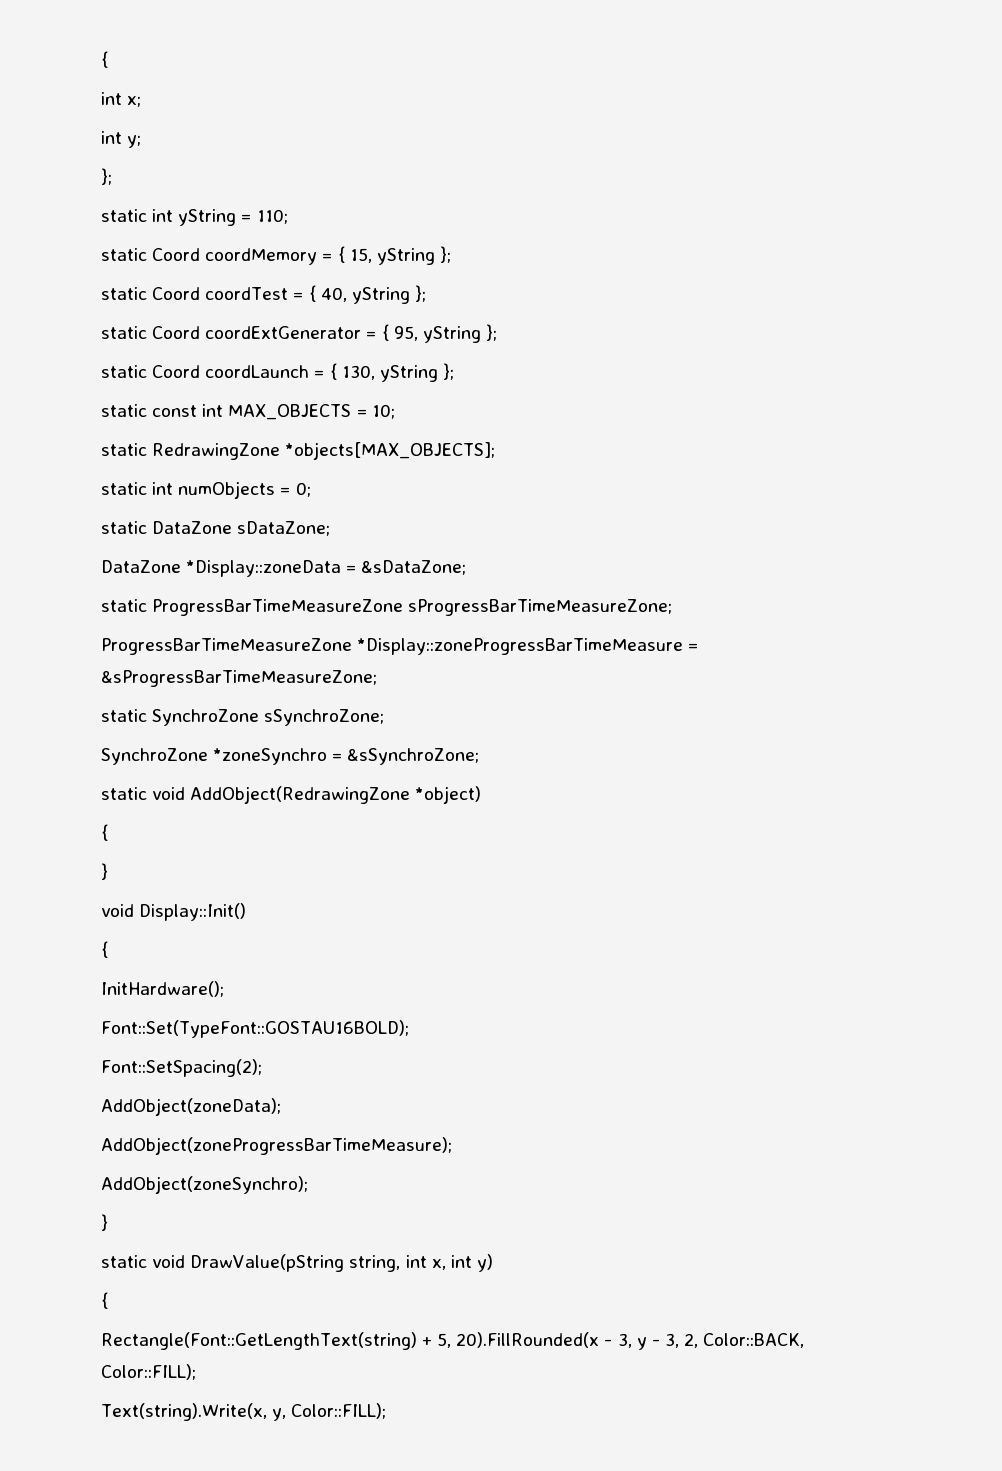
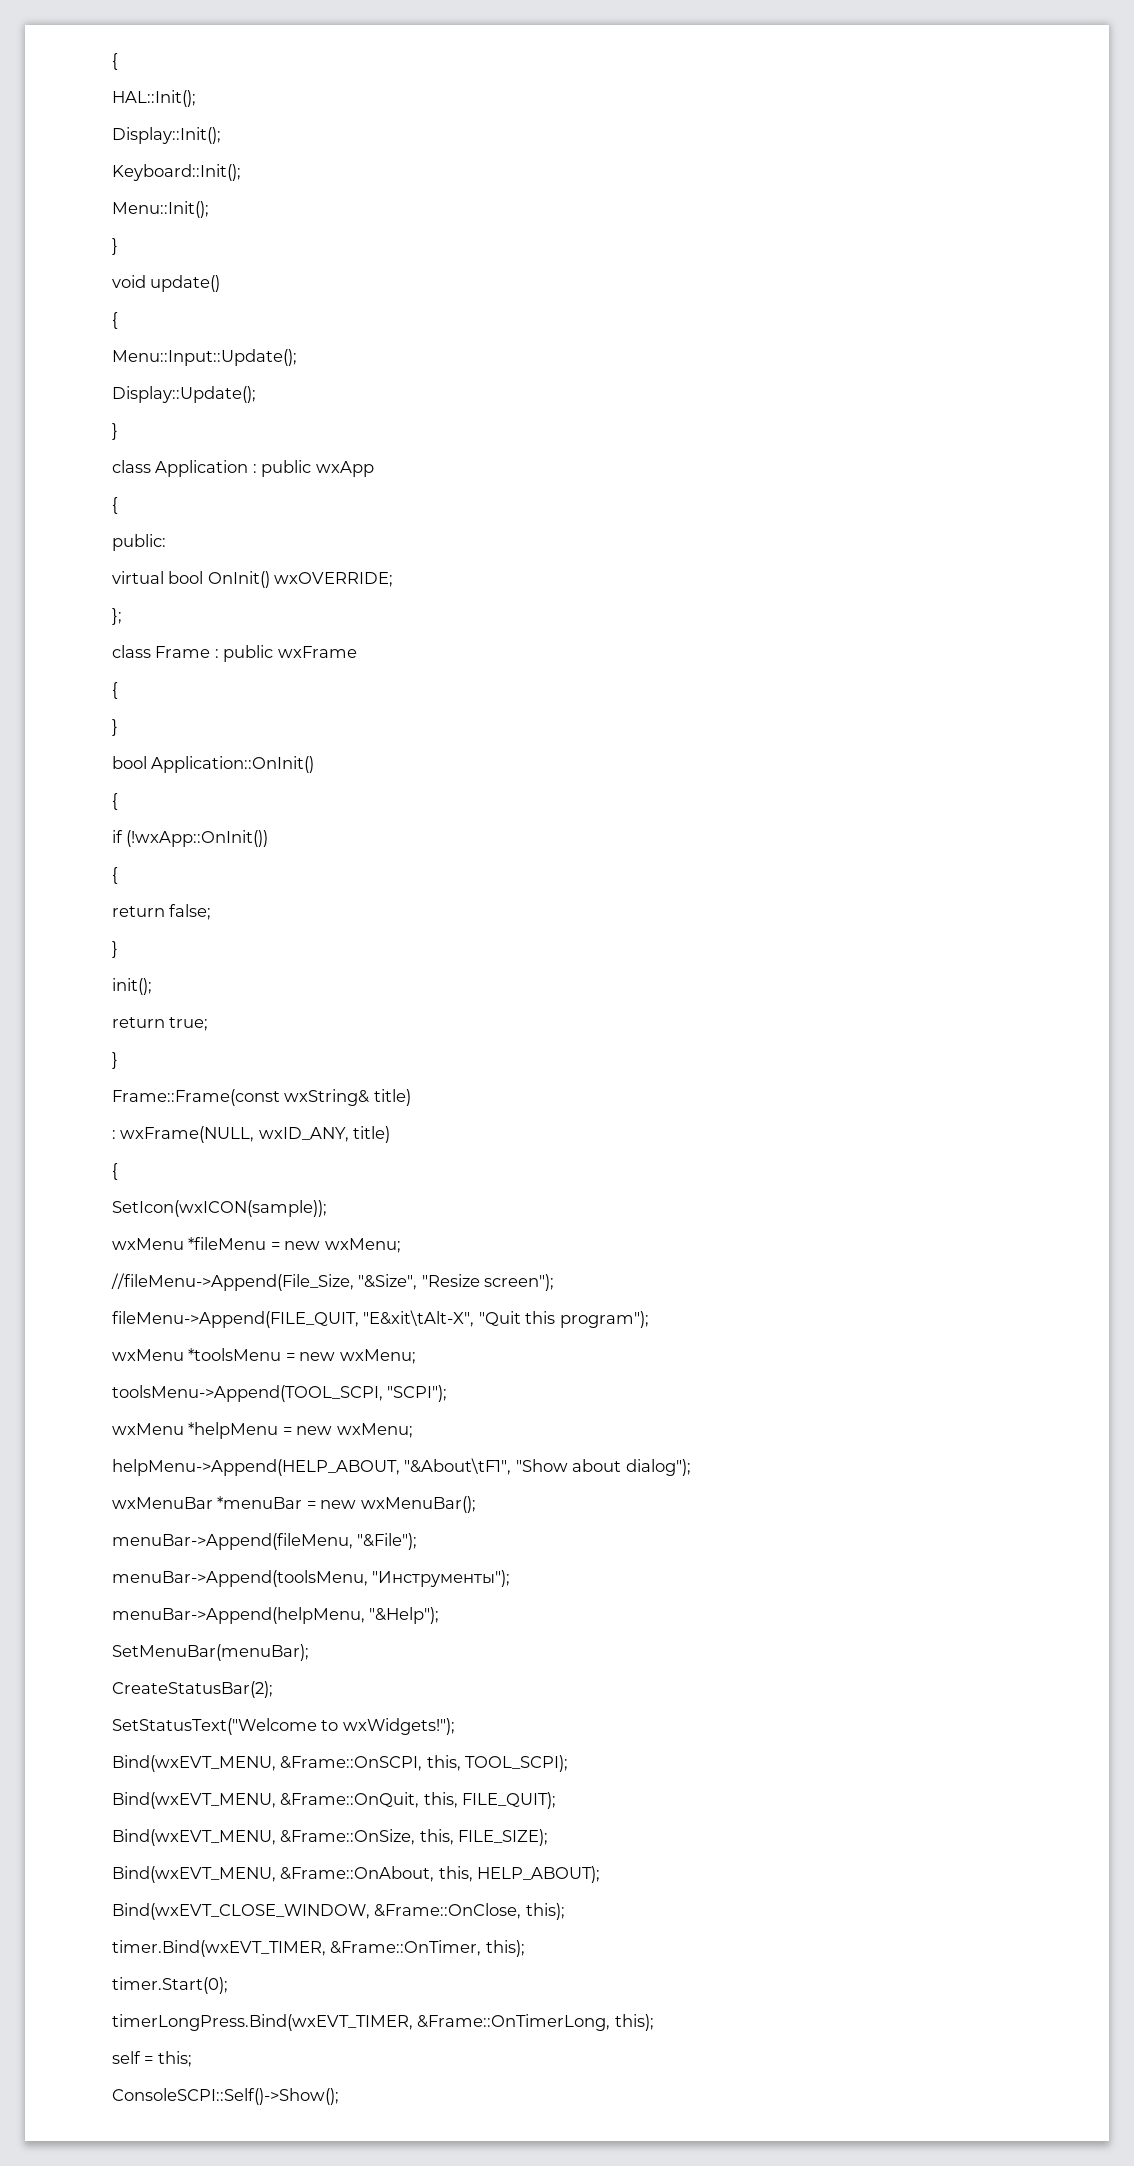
[101,51,108,68] [101,92,142,107] [101,131,142,148] [101,168,112,185] [101,209,288,226] [101,246,451,265] [101,285,426,304] [101,324,497,343] [101,363,454,382] [101,404,395,420] [101,442,496,460] [101,481,311,499] [101,521,331,536] [101,560,467,577] [101,599,673,616] [101,638,699,655] [101,670,377,687] [101,709,385,726] [101,748,480,765] [101,786,482,804] { // int x; // int y; // }; // static int yString = 110; // static Coord coordMemory = { 15, yString }; // static Coord coordTest = { 40, yString }; // static Coord coordExtGenerator = { 95, yString }; // static Coord coordLaunch = { 130, yString }; // static const int MAX_OBJECTS = 10; // static RedrawingZone *objects[MAX_OBJECTS]; // static int numObjects = 0; // static DataZone sDataZone; // DataZone *Display::zoneData = &sDataZone; // static ProgressBarTimeMeasureZone sProgressBarTimeMeasureZone; // ProgressBarTimeMeasureZone *Display::zoneProgressBarTimeMeasure = &sProgressBarTimeMeasureZone; // static SynchroZone sSynchroZone; // SynchroZone *zoneSynchro = &sSynchroZone; // static void AddObject(RedrawingZone *object) -> [112,53,118,70] [112,90,196,107] [112,127,221,144] [112,164,241,181] [112,201,209,218] [112,238,118,255] [112,275,221,292] [112,312,118,329] [112,349,297,366] [112,386,256,403] [112,423,118,440] [112,460,374,477] [112,497,118,514] [112,534,166,551] [112,571,394,588] [112,608,122,625] [112,645,357,662] { // HAL::Init(); // Display::Init(); // Keyboard::Init(); // Menu::Init(); // } // void update() // { // Menu::Input::Update(); // Display::Update(); // } // class Application : public wxApp // { // public: // virtual bool OnInit() wxOVERRIDE; // }; // class Frame : public wxFrame
[101,903,247,921] [101,941,108,958] [101,981,224,997] [101,1020,409,1038] [101,1059,262,1077] [101,1098,281,1116] [101,1137,452,1155] [101,1176,308,1194] [101,1214,108,1231] [101,1254,493,1272] [101,1292,108,1309] [101,1332,805,1350] [101,1364,196,1380] [101,1403,387,1421] void Display::Init() // { // InitHardware(); // Font::Set(TypeFont::GOSTAU16BOLD); // Font::SetSpacing(2); // AddObject(zoneData); // AddObject(zoneProgressBarTimeMeasure); // AddObject(zoneSynchro); // } // static void DrawValue(pString string, int x, int y) // { // Rectangle(Font::GetLengthText(string) + 5, 20).FillRounded(x - 3, y - 3, 2, Color::BACK, Color::FILL); // Text(string).Write(x, y, Color::FILL); -> [112,756,315,773] [112,793,118,810] [112,830,269,847] [112,867,118,884] [112,904,212,920] [112,941,118,958] [112,978,152,995] [112,1017,209,1031] [112,1052,118,1069] [112,1089,411,1106] [112,1126,391,1143] [112,1163,118,1180] [112,1200,327,1217] [112,1237,401,1253] [111,1273,555,1291] [112,1310,649,1328] [112,1348,416,1364] [112,1385,448,1402] [112,1422,413,1439] [112,1458,691,1476] [112,1496,476,1513] [112,1533,418,1550] [112,1570,511,1587] [112,1607,440,1624] [112,1644,309,1661] [112,1681,273,1698] [112,1718,455,1735] [112,1755,569,1772] [112,1792,557,1809] [112,1829,549,1846] [112,1866,601,1883] [112,1903,565,1920] [112,1940,525,1957] [112,1977,228,1994] [112,2014,654,2031] [112,2051,192,2067] [112,2088,339,2105] bool Application::OnInit() // { // if (!wxApp::OnInit()) // { // return false; // } // init(); // return true; // } // Frame::Frame(const wxString& title) // : wxFrame(NULL, wxID_ANY, title) // { // SetIcon(wxICON(sample)); // wxMenu *fileMenu = new wxMenu; // //fileMenu->Append(File_Size, "&Size", "Resize screen"); // fileMenu->Append(FILE_QUIT, "E&xit\tAlt-X", "Quit this program"); // wxMenu *toolsMenu = new wxMenu; // toolsMenu->Append(TOOL_SCPI, "SCPI"); // wxMenu *helpMenu = new wxMenu; // helpMenu->Append(HELP_ABOUT, "&About\tF1", "Show about dialog"); // wxMenuBar *menuBar = new wxMenuBar(); // menuBar->Append(fileMenu, "&File"); // menuBar->Append(toolsMenu, "Инструменты"); // menuBar->Append(helpMenu, "&Help"); // SetMenuBar(menuBar); // CreateStatusBar(2); // SetStatusText("Welcome to wxWidgets!"); // Bind(wxEVT_MENU, &Frame::OnSCPI, this, TOOL_SCPI); // Bind(wxEVT_MENU, &Frame::OnQuit, this, FILE_QUIT); // Bind(wxEVT_MENU, &Frame::OnSize, this, FILE_SIZE); // Bind(wxEVT_MENU, &Frame::OnAbout, this, HELP_ABOUT); // Bind(wxEVT_CLOSE_WINDOW, &Frame::OnClose, this); // timer.Bind(wxEVT_TIMER, &Frame::OnTimer, this); // timer.Start(0); // timerLongPress.Bind(wxEVT_TIMER, &Frame::OnTimerLong, this); // self = this; // ConsoleSCPI::Self()->Show();

